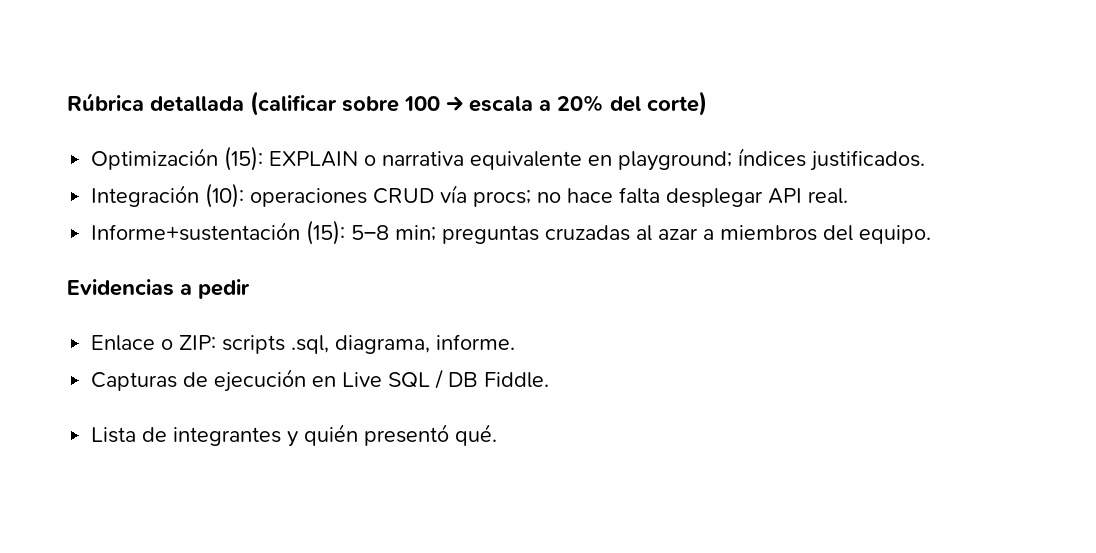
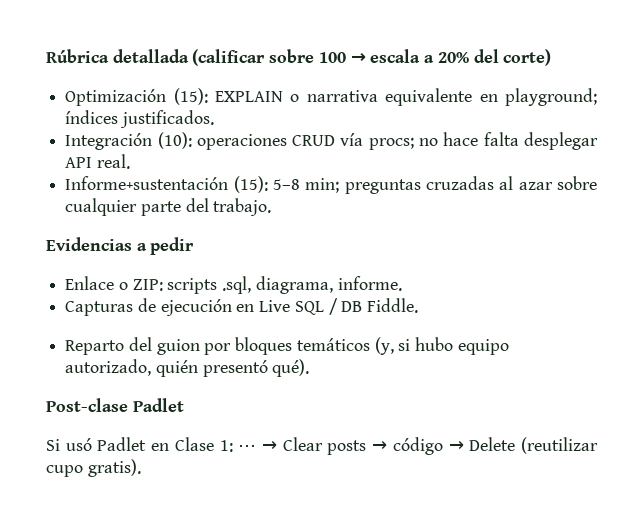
[703,225,932,244] a miembros del equipo. -> [557,176,597,190] [65,198,272,216] sobre cualquier parte del trabajo.
[91,424,498,447] Lista de integrantes y quién presentó qué. -> [65,337,509,355] [65,359,310,377] [46,398,184,412] [46,437,599,455] [46,459,141,477] Reparto del guion por bloques temáticos (y, si hubo equipo autorizado, quién presentó qué). // Post-clase Padlet // Si usó Padlet en Clase 1: ⋯ → Clear posts → código → Delete (reutilizar cupo gratis).

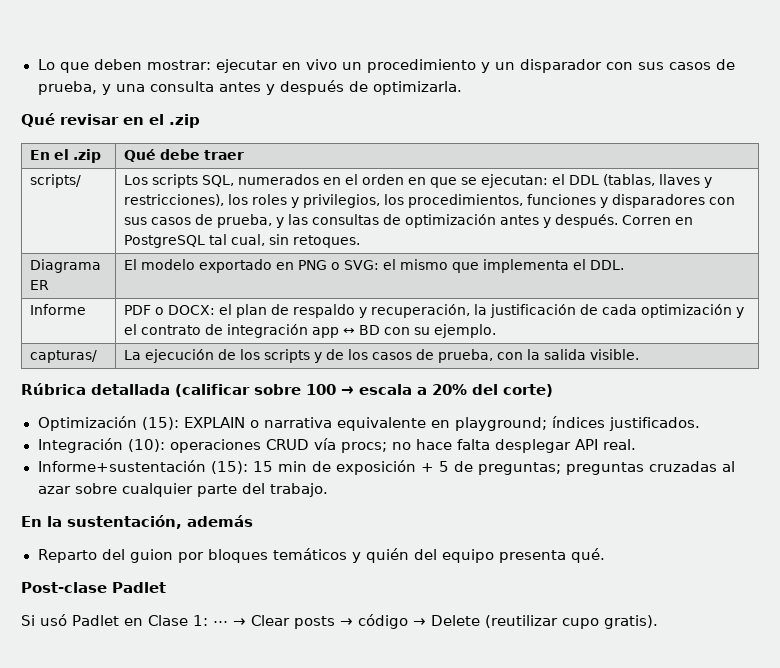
(46, 56) none -> [37,59,735,73] [37,80,462,95] [21,113,200,128] [29,149,101,163] [123,149,244,162] [29,174,81,188] [123,174,712,188] [123,194,735,208] [123,214,693,228] [123,234,360,248] [29,259,101,273] [29,280,49,290] [123,259,624,273] [29,304,86,315] [123,304,744,318] [123,324,496,338] [29,350,97,363] [123,349,639,363] Lo que deben mostrar: ejecutar en vivo un procedimiento y un disparador con sus casos de prueba, y una consulta antes y después de optimizarla. // Qué revisar en el .zip // En el .zip | Qué debe traer // scripts/ | Los scripts SQL, numerados en el orden en que se ejecutan: el DDL (tablas, llaves y restricciones), los roles y privilegios, los procedimientos, funciones y disparadores con sus casos de prueba, y las consultas de optimización antes y después. Corren en PostgreSQL tal cual, sin retoques. // Diagrama ER | El modelo exportado en PNG o SVG: el mismo que implementa el DDL. // Informe | PDF o DOCX: el plan de respaldo y recuperación, la justificación de cada optimización y el contrato de integración app ↔ BD con su ejemplo. // capturas/ | La ejecución de los scripts y de los casos de prueba, con la salida visible. //
[272,178,340,193] 5–8 min; -> [252,460,561,475] 15 min de exposición + 5 de preguntas;
[46,237,195,255] [65,276,402,294] [65,298,419,316] Evidencias a pedir // Enlace o ZIP: scripts .sql, diagrama, informe. // Capturas de ejecución en Live SQL / DB Fiddle. -> [21,515,253,529] En la sustentación, además
[374,337,509,355] [65,359,310,377] (y, si hubo equipo autorizado, quién presentó qué). -> [351,548,605,563] y quién del equipo presenta qué.

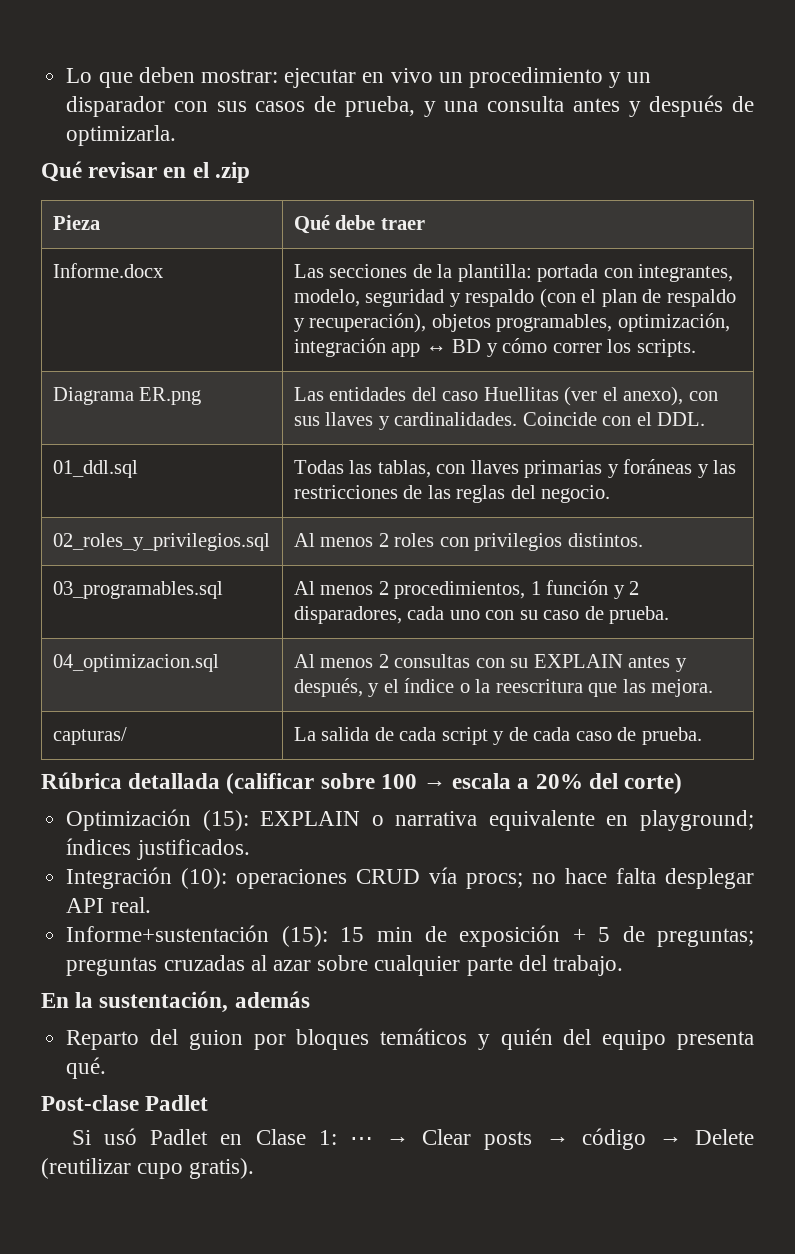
[29,149,101,163] En el .zip -> [52,215,100,230] Pieza
[29,174,81,188] [123,174,712,188] [123,194,735,208] [123,214,693,228] [123,234,360,248] [29,259,101,273] [29,280,49,290] [123,259,624,273] [29,304,86,315] [123,305,215,315] scripts/ | Los scripts SQL, numerados en el orden en que se ejecutan: el DDL (tablas, llaves y restricciones), los roles y privilegios, los procedimientos, funciones y disparadores con sus casos de prueba, y las consultas de optimización antes y después. Corren en PostgreSQL tal cual, sin retoques. // Diagrama ER | El modelo exportado en PNG o SVG: el mismo que implementa el DDL. // Informe | PDF o DOCX: -> [52,263,163,278] [293,264,734,282] [293,288,576,308] Informe.docx | Las secciones de la plantilla: portada con integrantes, modelo, seguridad y respaldo (con
[370,304,744,318] [123,324,496,338] [29,350,97,363] [123,349,639,363] recuperación, la justificación de cada optimización y el contrato de integración app ↔ BD con su ejemplo. // capturas/ | La ejecución de los scripts y de los casos de prueba, con la salida visible. -> [309,313,730,333] [293,338,696,357] [52,387,202,405] [293,386,718,406] [293,412,706,430] [52,460,138,478] [293,459,737,478] [293,485,611,503] [52,533,270,551] [293,533,643,551] [52,581,223,599] [293,580,640,599] [293,606,670,624] [52,654,219,672] [293,654,687,672] [293,678,714,697] [52,727,127,745] [293,727,702,745] recuperación), objetos programables, optimización, integración app ↔ BD y cómo correr los scripts. // Diagrama ER.png | Las entidades del caso Huellitas (ver el anexo), con sus llaves y cardinalidades. Coincide con el DDL. // 01_ddl.sql | Todas las tablas, con llaves primarias y foráneas y las restricciones de las reglas del negocio. // 02_roles_y_privilegios.sql | Al menos 2 roles con privilegios distintos. // 03_programables.sql | Al menos 2 procedimientos, 1 función y 2 disparadores, cada uno con su caso de prueba. // 04_optimizacion.sql | Al menos 2 consultas con su EXPLAIN antes y después, y el índice o la reescritura que las mejora. // capturas/ | La salida de cada script y de cada caso de prueba.

